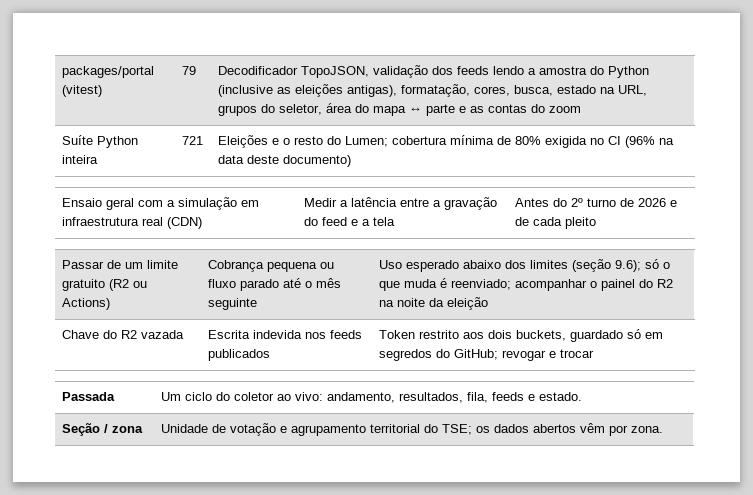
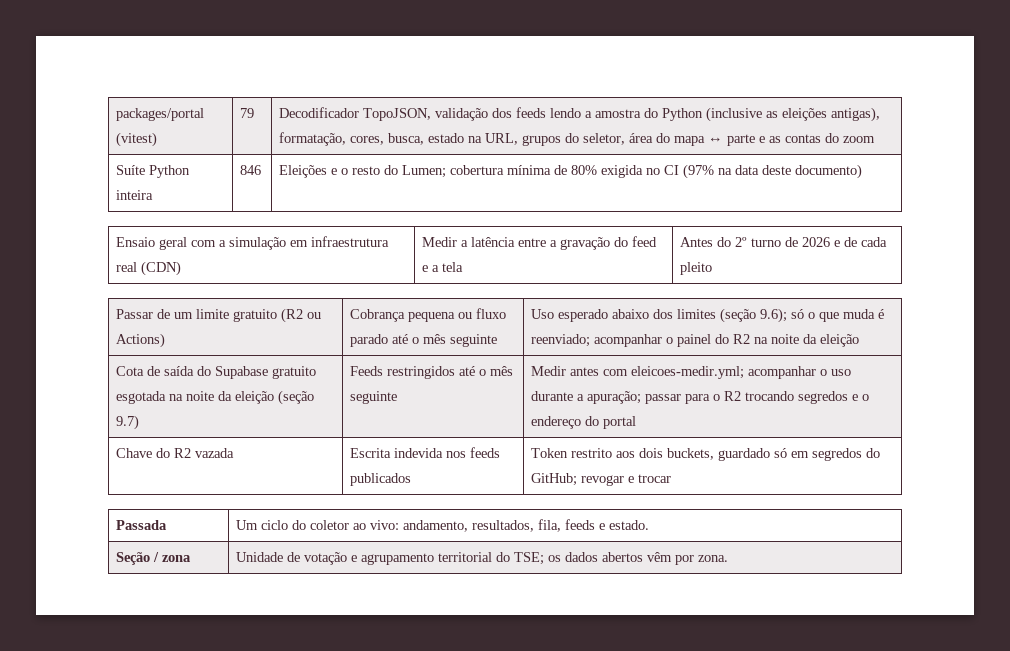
[182,136,204,145] 721 -> [240,165,262,175] 846
[625,136,656,148] (96% -> [683,164,715,179] (97%
(489, 303) none -> [116,366,317,379] [116,390,315,405] [116,415,140,430] [350,366,514,379] [350,391,398,404] [531,366,852,379] [531,391,870,404] [531,416,637,429] // Cota de saída do Supabase gratuito esgotada na noite da eleição (seção 9.7) | Feeds restringidos até o mês seguinte | Medir antes com eleicoes-medir.yml; acompanhar o uso durante a apuração; passar para o R2 trocando segredos e o endereço do portal

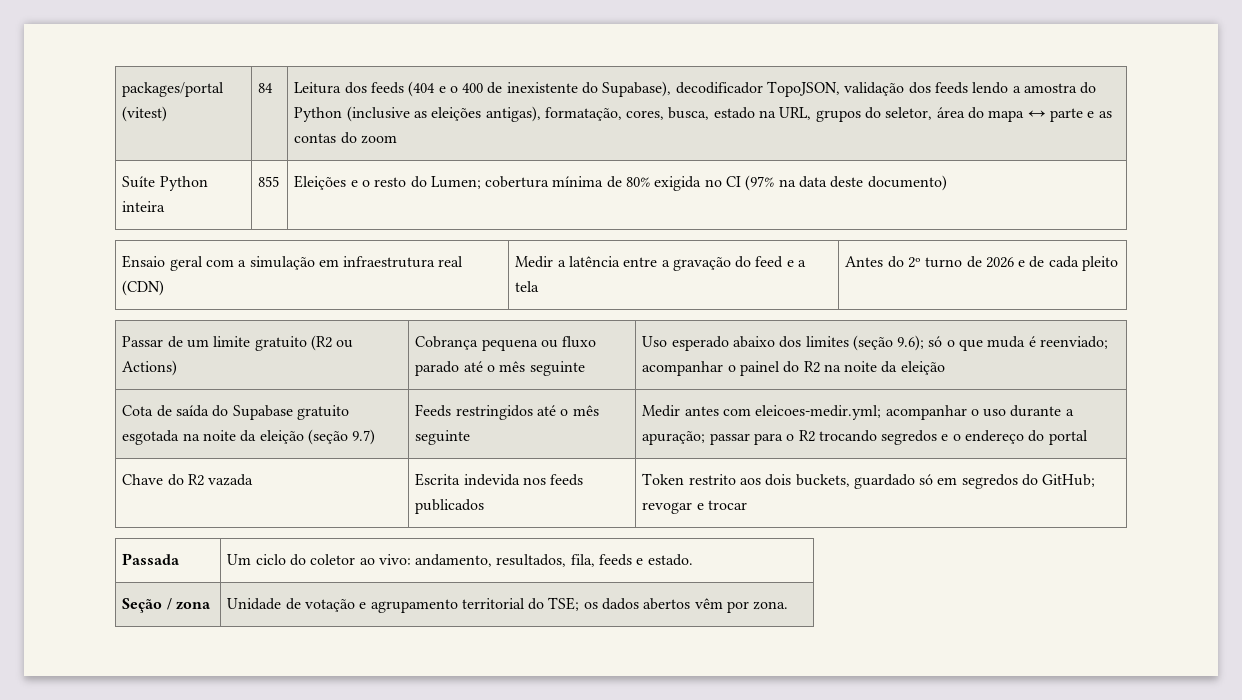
[240,108,255,118] [279,107,360,118] 79 | Decodificador -> [258,83,274,93] [294,81,763,97] 84 | Leitura dos feeds (404 e o 400 de inexistente do Supabase), decodificador
[240,165,262,175] 846 -> [258,176,280,187] 855

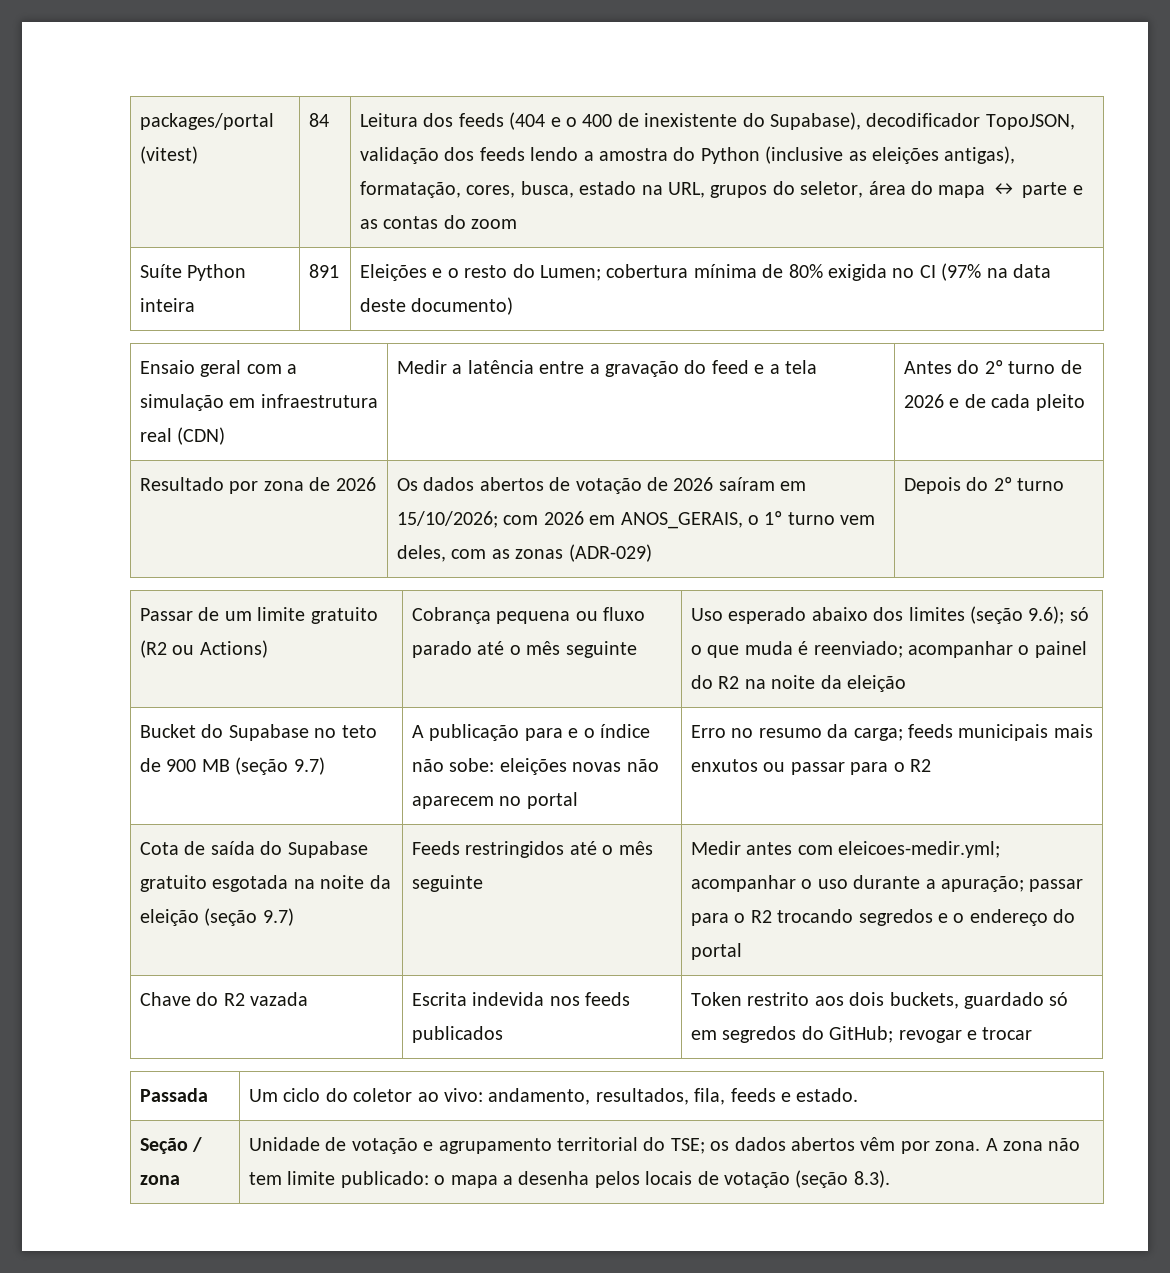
[258,176,280,187] 855 -> [308,264,339,278] 891
(1119, 263) none -> [139,477,376,494] [396,477,807,494] [396,511,876,529] [396,544,652,562] [903,477,1065,494] // Resultado por zona de 2026 | Os dados abertos de votação de 2026 saíram em 15/10/2026; com 2026 em ANOS_GERAIS, o 1º turno vem deles, com as zonas (ADR-029) | Depois do 2º turno
(945, 368) none -> [139,724,377,741] [139,757,325,775] [411,724,650,741] [411,758,659,775] [411,792,578,809] [690,724,1093,741] [690,759,931,775] // Bucket do Supabase no teto de 900 MB (seção 9.7) | A publicação para e o índice não sobe: eleições novas não aparecem no portal | Erro no resumo da carga; feeds municipais mais enxutos ou passar para o R2
(789, 605) none -> [985,1138,1081,1151] [248,1170,890,1188] A zona não tem limite publicado: o mapa a desenha pelos locais de votação (seção 8.3).

